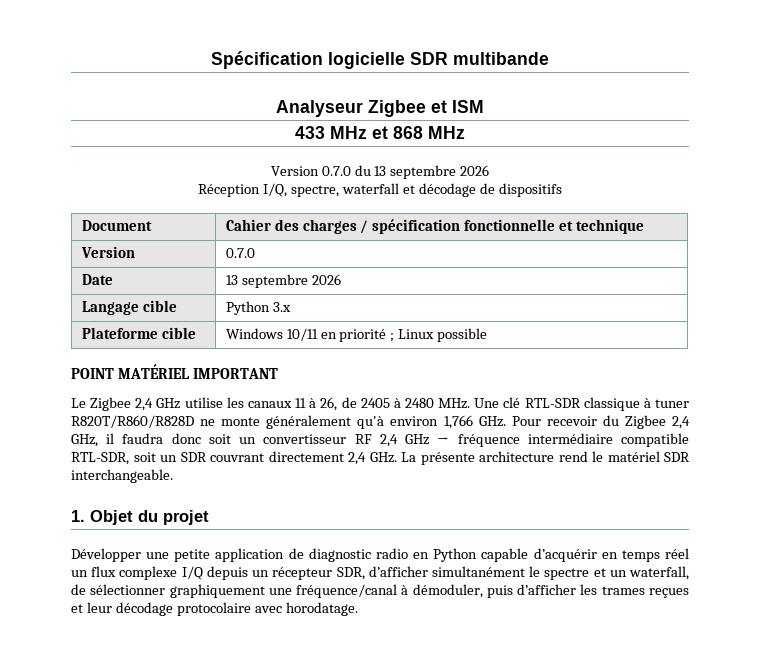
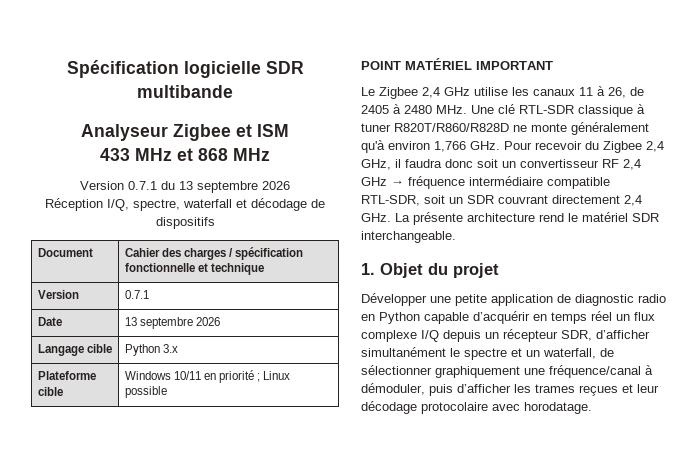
[321,166,351,176] 0.7.0 -> [128,181,157,190] 0.7.1
[225,248,255,258] 0.7.0 -> [124,290,149,299] 0.7.1

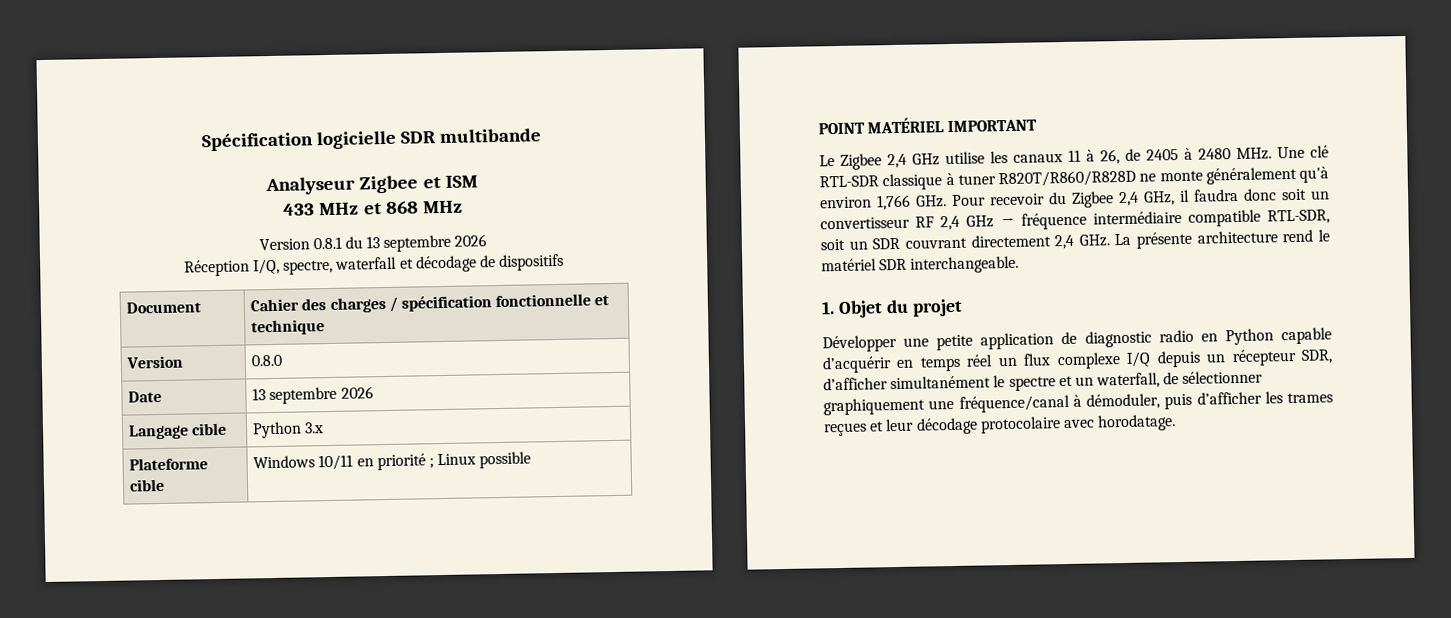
[128,181,157,190] 0.7.1 -> [312,236,342,250] 0.8.1
[124,290,149,299] 0.7.1 -> [251,354,283,367] 0.8.0

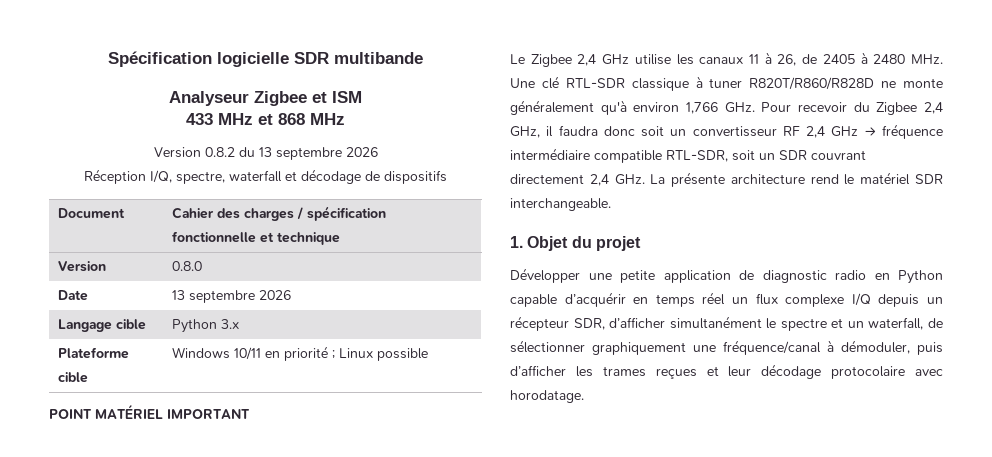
[312,236,342,250] 0.8.1 -> [204,147,235,157] 0.8.2

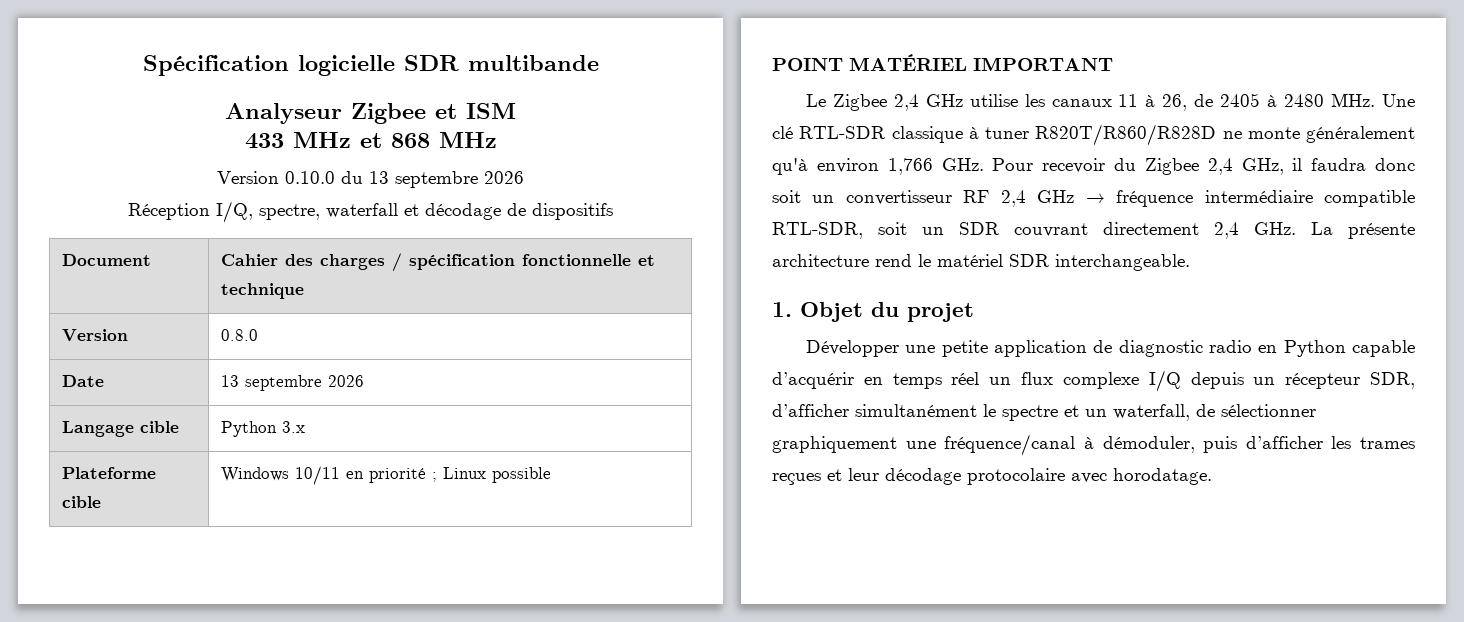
[204,147,235,157] 0.8.2 -> [285,171,335,184] 0.10.0

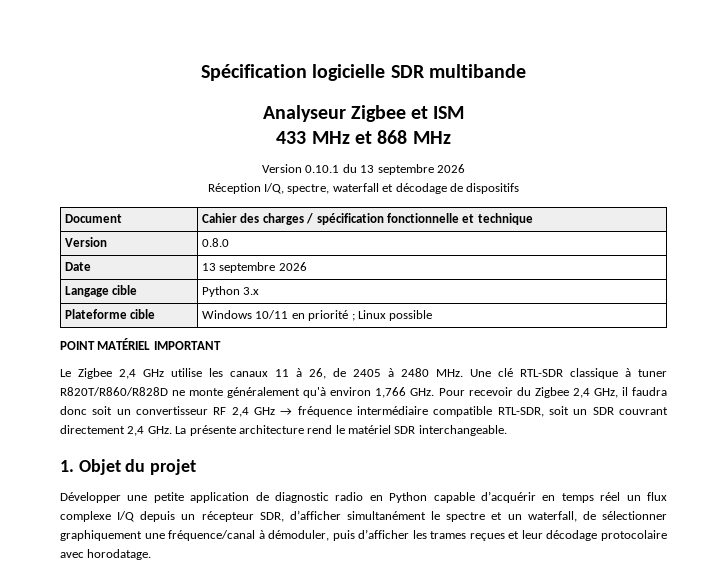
[285,171,335,184] 0.10.0 -> [305,165,340,173] 0.10.1

